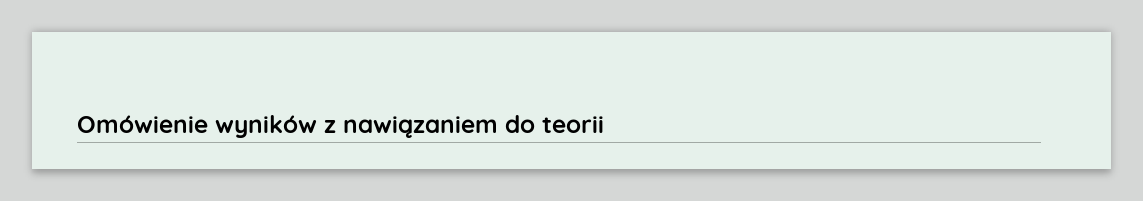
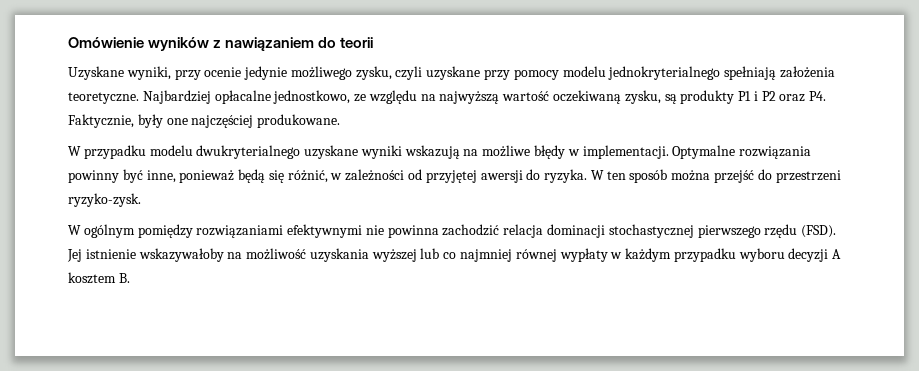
(604, 124) none -> [68,66,835,80] [68,90,827,104] [68,114,341,128] [68,145,812,159] [68,169,841,183] [68,193,141,207] [68,224,837,238] [67,248,842,262] [68,272,130,284] // Uzyskane wyniki, przy ocenie jedynie możliwego zysku, czyli uzyskane przy pomocy modelu jednokryterialnego spełniają założenia teoretyczne. Najbardziej opłacalne jednostkowo, ze względu na najwyższą wartość oczekiwaną zysku, są produkty P1 i P2 oraz P4. Faktycznie, były one najczęściej produkowane. // W przypadku modelu dwukryterialnego uzyskane wyniki wskazują na możliwe błędy w implementacji. Optymalne rozwiązania powinny być inne, ponieważ będą się różnić, w zależności od przyjętej awersji do ryzyka. W ten sposób można przejść do przestrzeni ryzyko-zysk. // W ogólnym pomiędzy rozwiązaniami efektywnymi nie powinna zachodzić relacja dominacji stochastycznej pierwszego rzędu (FSD). Jej istnienie wskazywałoby na możliwość uzyskania wyższej lub co najmniej równej wypłaty w każdym przypadku wyboru decyzji A kosztem B.

